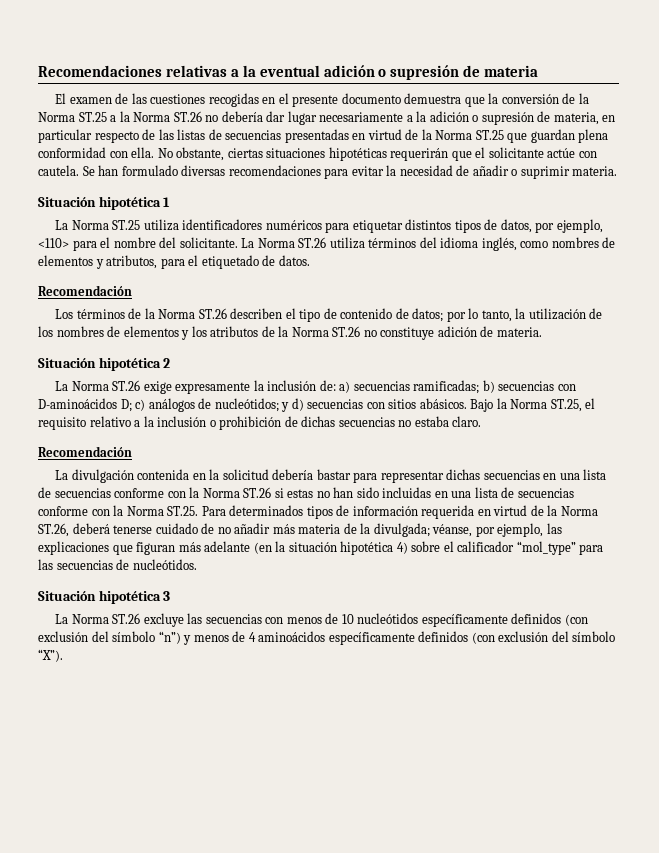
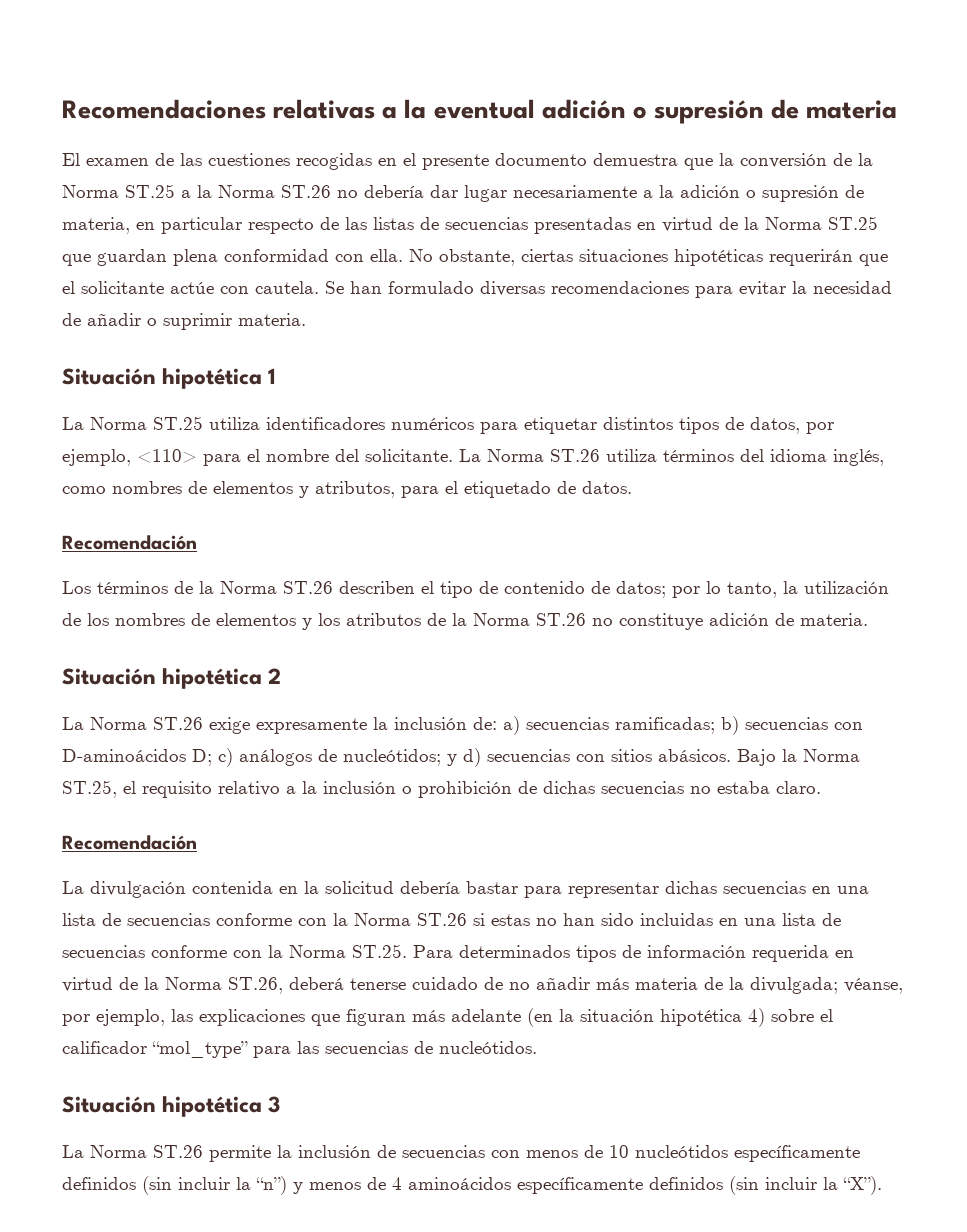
[143,613,203,627] excluye las -> [209,1145,396,1162] permite la inclusión de
[564,614,588,626] [38,631,156,642] (con exclusión del símbolo -> [142,1176,251,1195] (sin incluir la
[471,631,616,644] (con exclusión del símbolo -> [729,1176,838,1195] (sin incluir la

